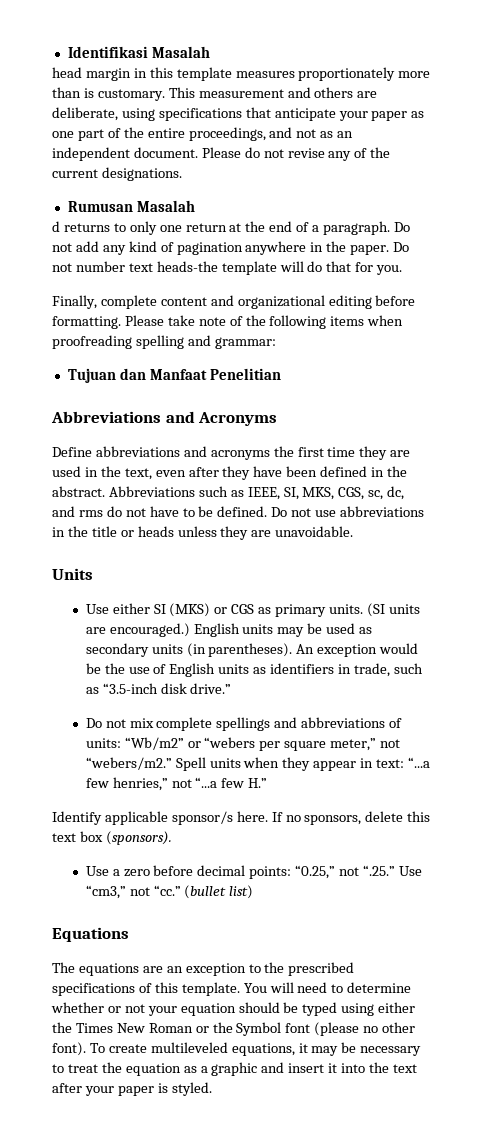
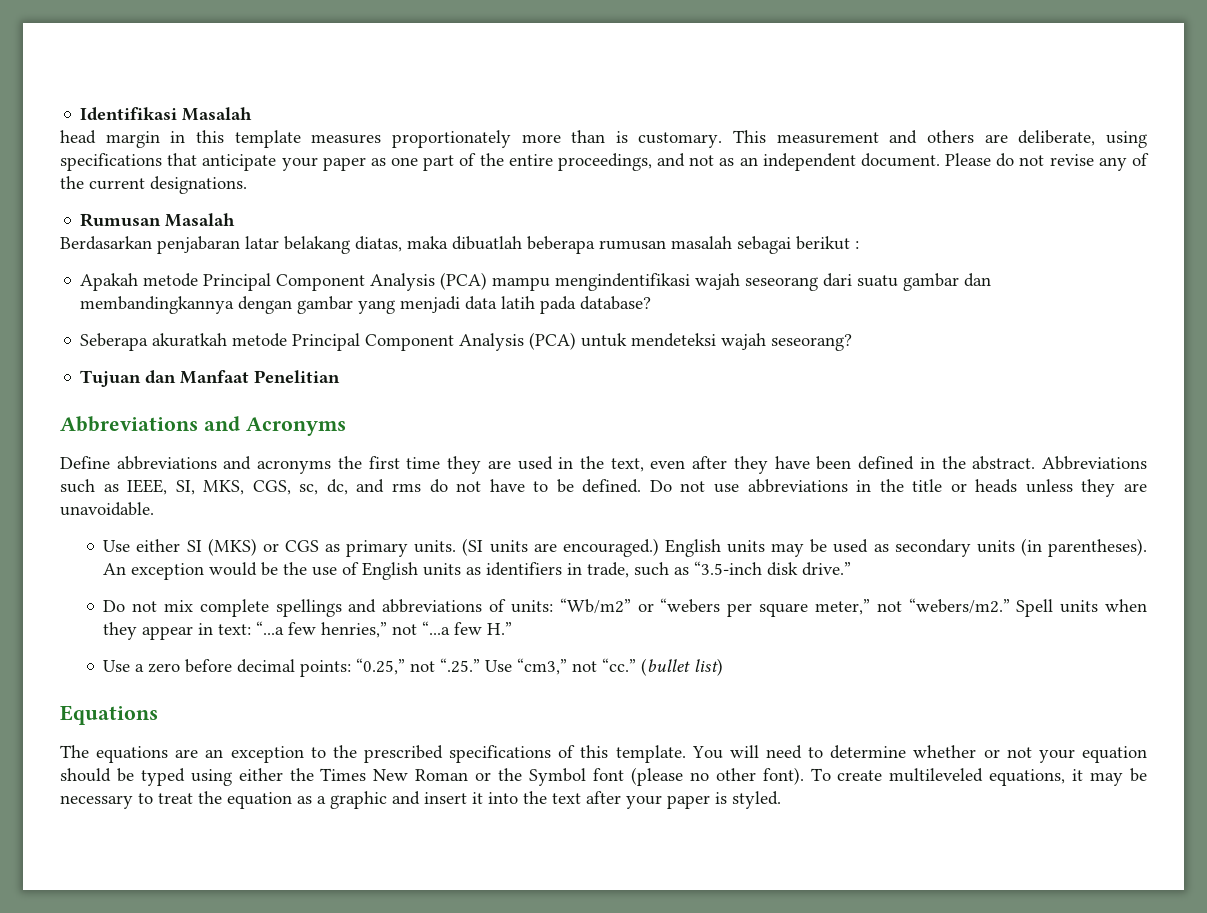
[52,221,410,235] [52,241,410,255] [52,261,403,275] [52,295,416,309] [52,315,404,329] [52,335,276,349] d returns to only one return at the end of a paragraph. Do not add any kind of pagination anywhere in the paper. Do not number text heads-the template will do that for you. // Finally, complete content and organizational editing before formatting. Please take note of the following items when proofreading spelling and grammar: -> [60,236,859,254] [80,272,992,291] [80,296,652,314] [80,332,853,351] Berdasarkan penjabaran latar belakang diatas, maka dibuatlah beberapa rumusan masalah sebagai berikut : // Apakah metode Principal Component Analysis (PCA) mampu mengindentifikasi wajah seseorang dari suatu gambar dan membandingkannya dengan gambar yang menjadi data latih pada database? // Seberapa akuratkah metode Principal Component Analysis (PCA) untuk mendeteksi wajah seseorang?
[52,568,93,580] // Units -> (154, 509) none
[52,811,431,825] [52,831,172,845] // Identify applicable sponsor/s here. If no sponsors, delete this text box (sponsors). -> (513, 628) none

